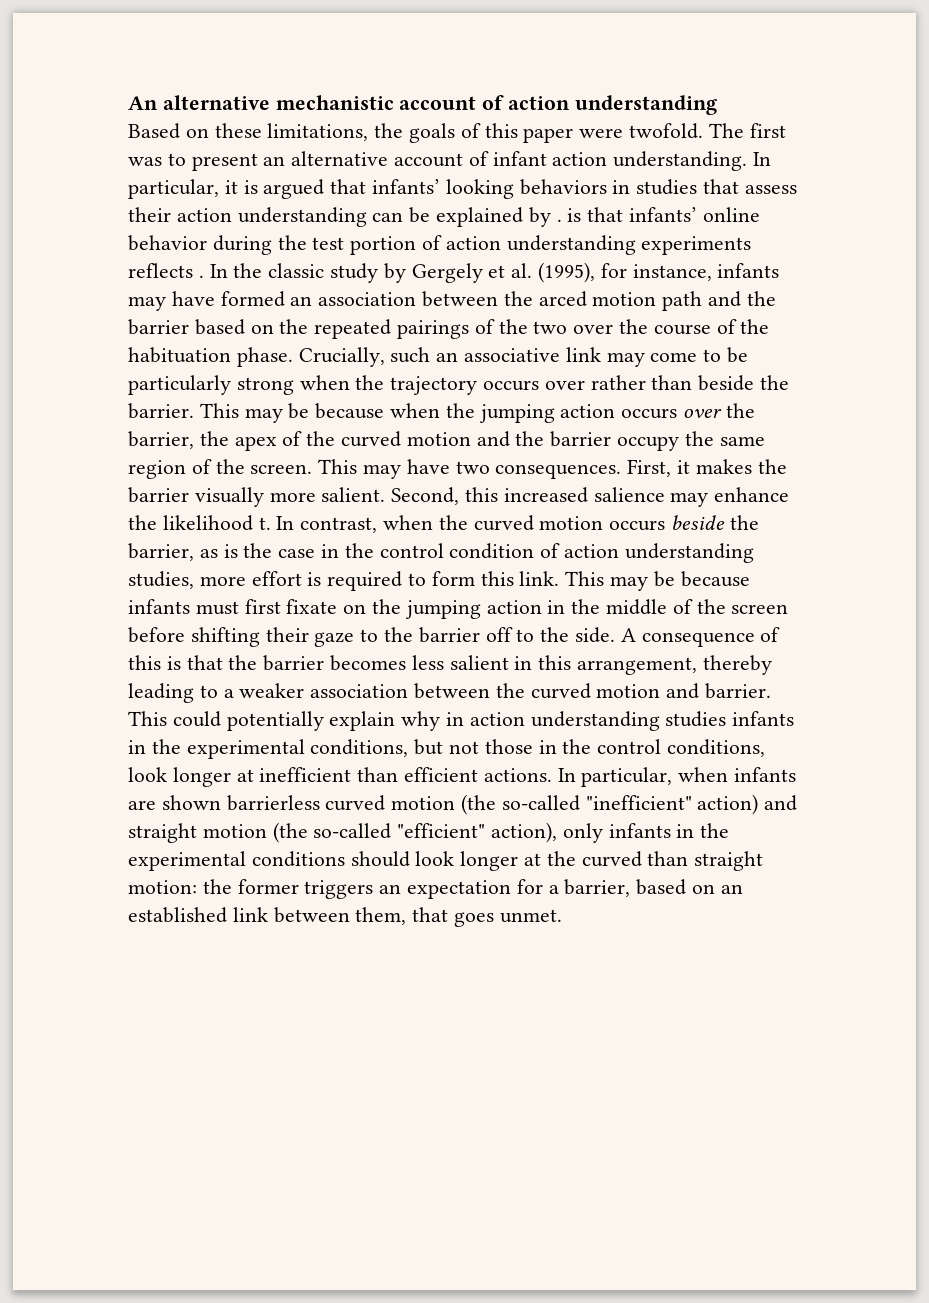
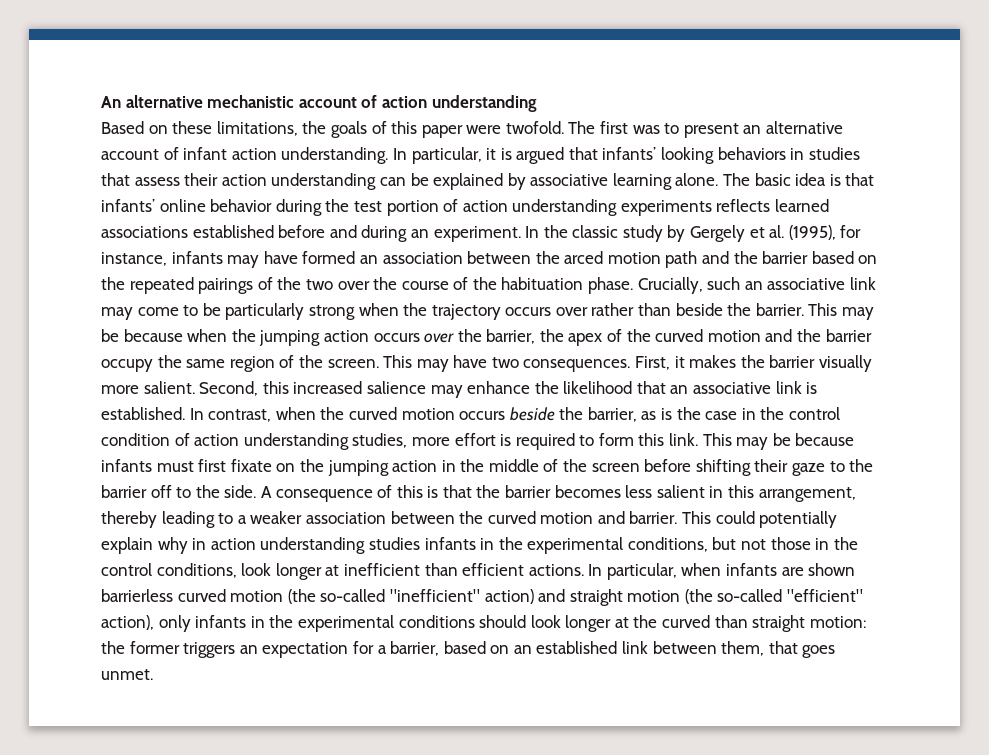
[556,219,562,222] . -> [530,173,827,190] associative learning alone. The basic idea
[198,275,204,278] . -> [775,199,830,212] [101,225,521,242] learned associations established before and during an experiment.
[258,517,271,530] t. -> [636,381,818,394] [101,407,185,420] that an associative link is established.

